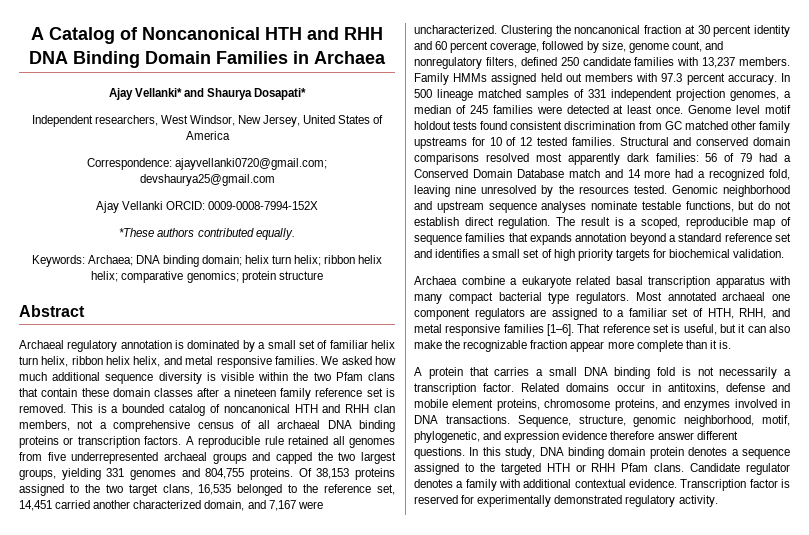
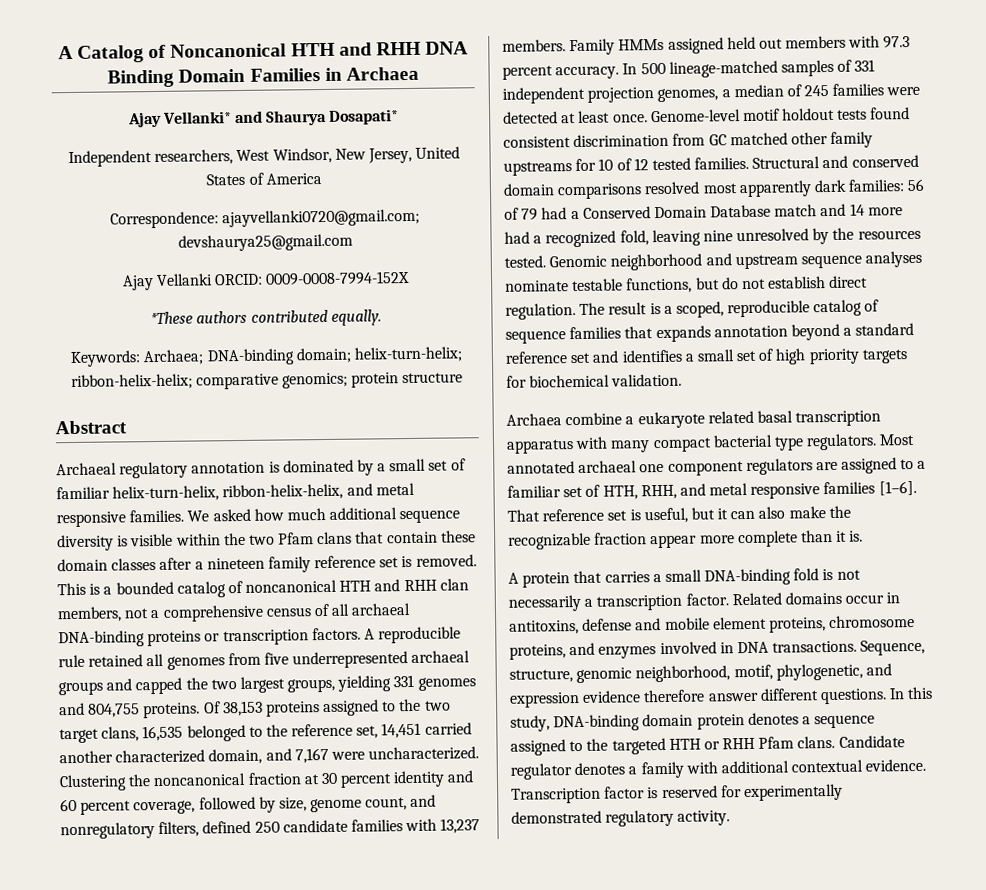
[135,255,383,267] [91,271,119,282] DNA binding domain; helix turn helix; ribbon helix helix; -> [206,346,463,366] [70,373,193,391] DNA-binding domain; helix-turn-helix; ribbon-helix-helix;
[371,340,396,349] [19,356,161,367] helix turn helix, ribbon helix helix, -> [112,483,344,502] helix-turn-helix, ribbon-helix-helix,
[327,420,396,432] DNA binding -> [58,630,145,648] DNA-binding
[437,89,521,101] lineage matched -> [668,60,778,78] lineage-matched
[688,105,761,114] Genome level -> [650,109,741,123] Genome-level
[753,219,776,229] map -> [813,299,863,317] catalog
[583,367,651,379] DNA binding -> [704,568,792,586] DNA-binding
[539,447,604,459] DNA binding -> [553,714,641,732] DNA-binding

